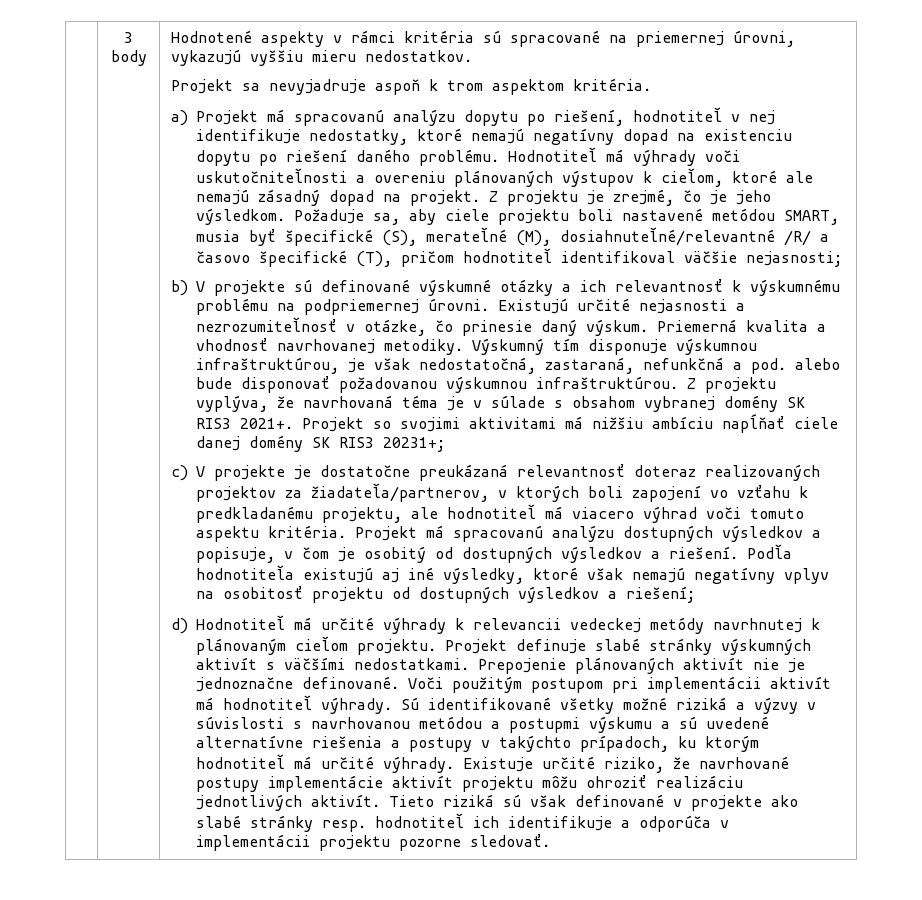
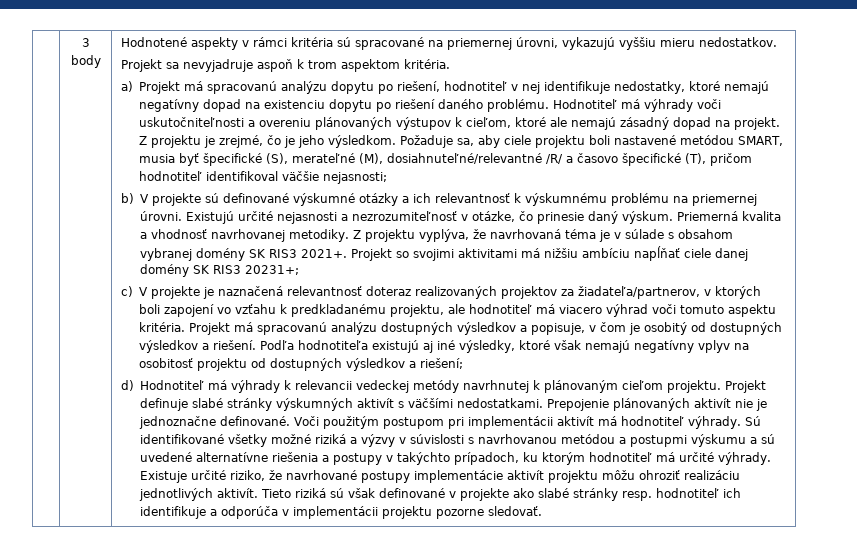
[304,299,420,315] podpriemernej -> [692,194,758,206] priemernej
[472,338,758,355] [196,357,841,374] [196,376,679,393] Výskumný tím disponuje výskumnou infraštruktúrou, je však nedostatočná, zastaraná, nefunkčná a pod. alebo bude disponovať požadovanou výskumnou infraštruktúrou. -> (350, 235) none
[320,464,509,481] dostatočne preukázaná -> [218,286,284,296] naznačená
[321,617,375,630] určité -> (228, 385) none

